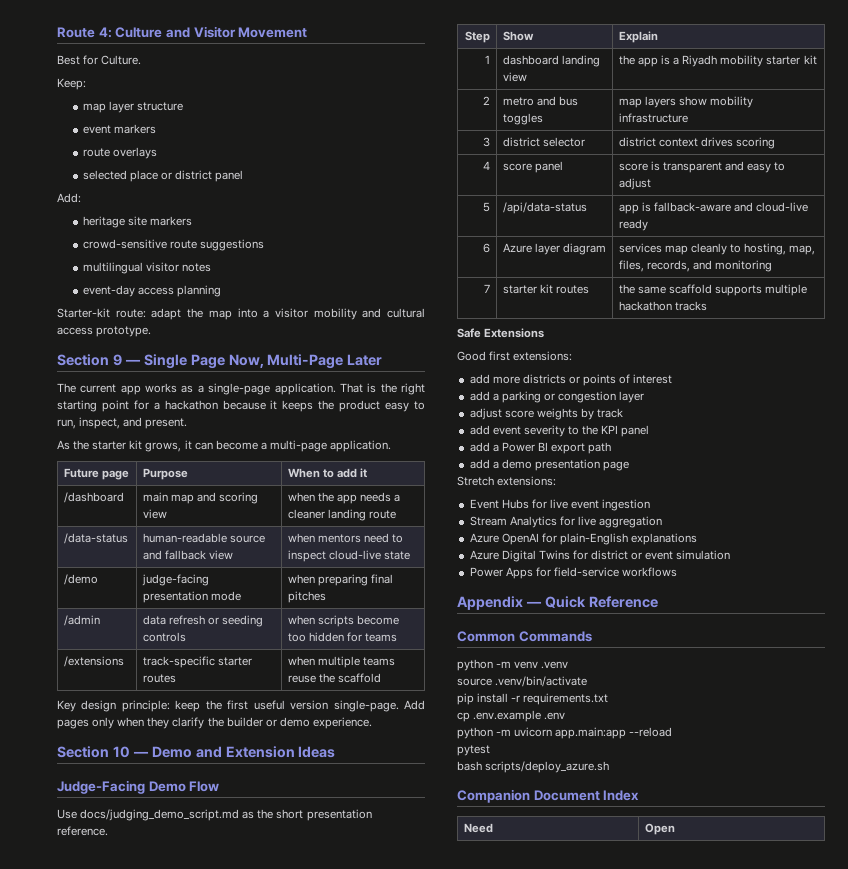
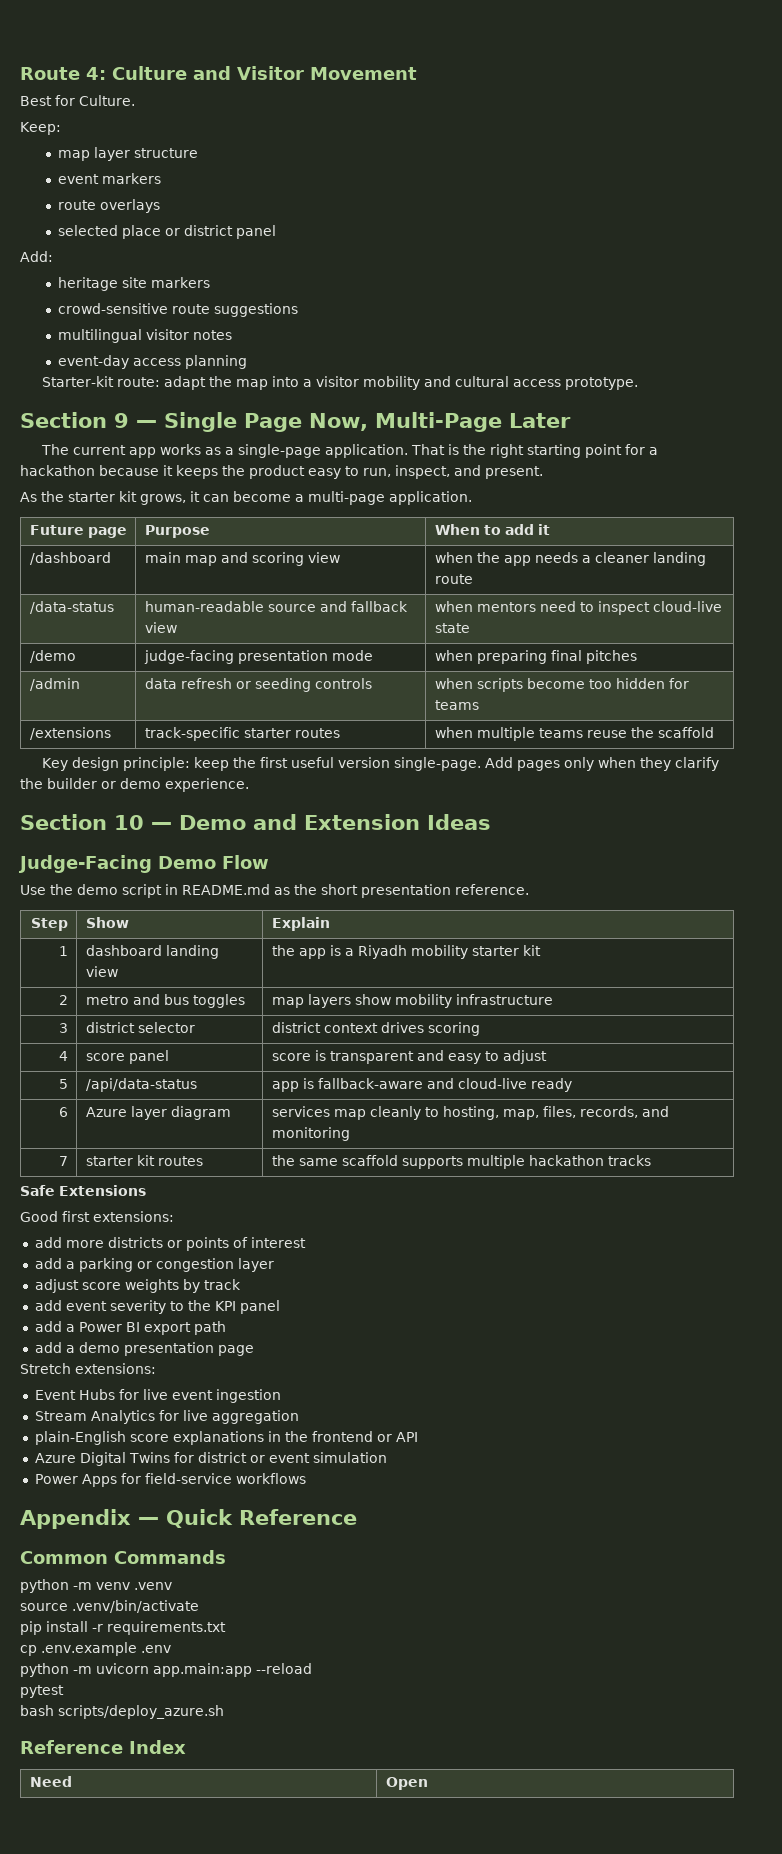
[80,809,240,821] docs/judging_demo_script.md -> [50,884,270,898] the demo script in README.md
[469,533,698,545] Azure OpenAI for plain-English explanations -> [34,1431,418,1445] plain-English score explanations in the frontend or API
[457,789,600,803] Companion Document -> [20,1740,123,1754] Reference

